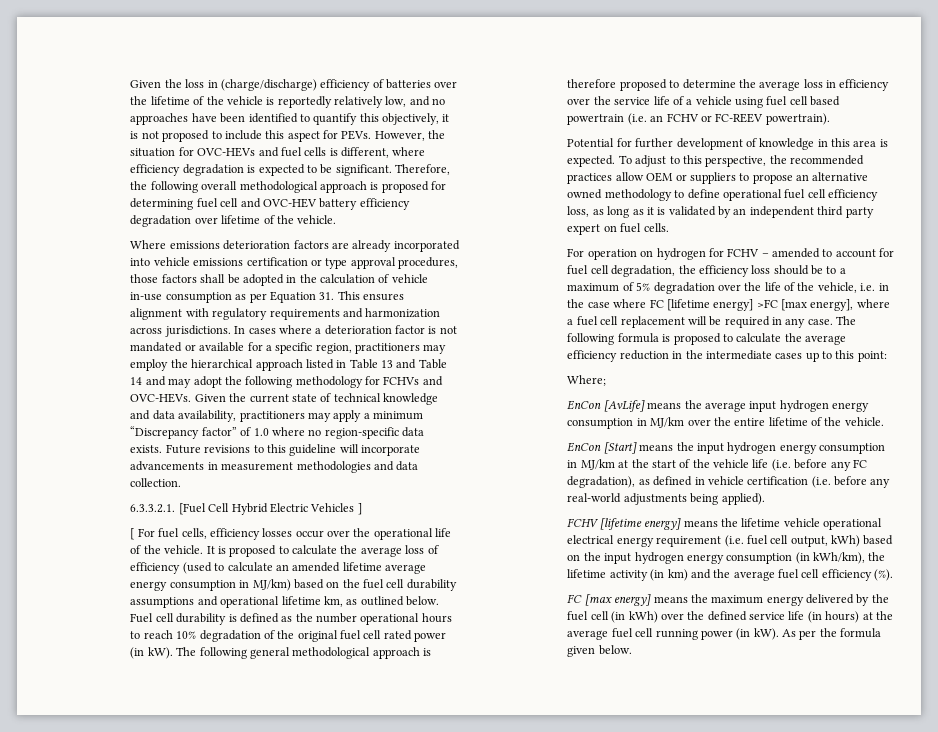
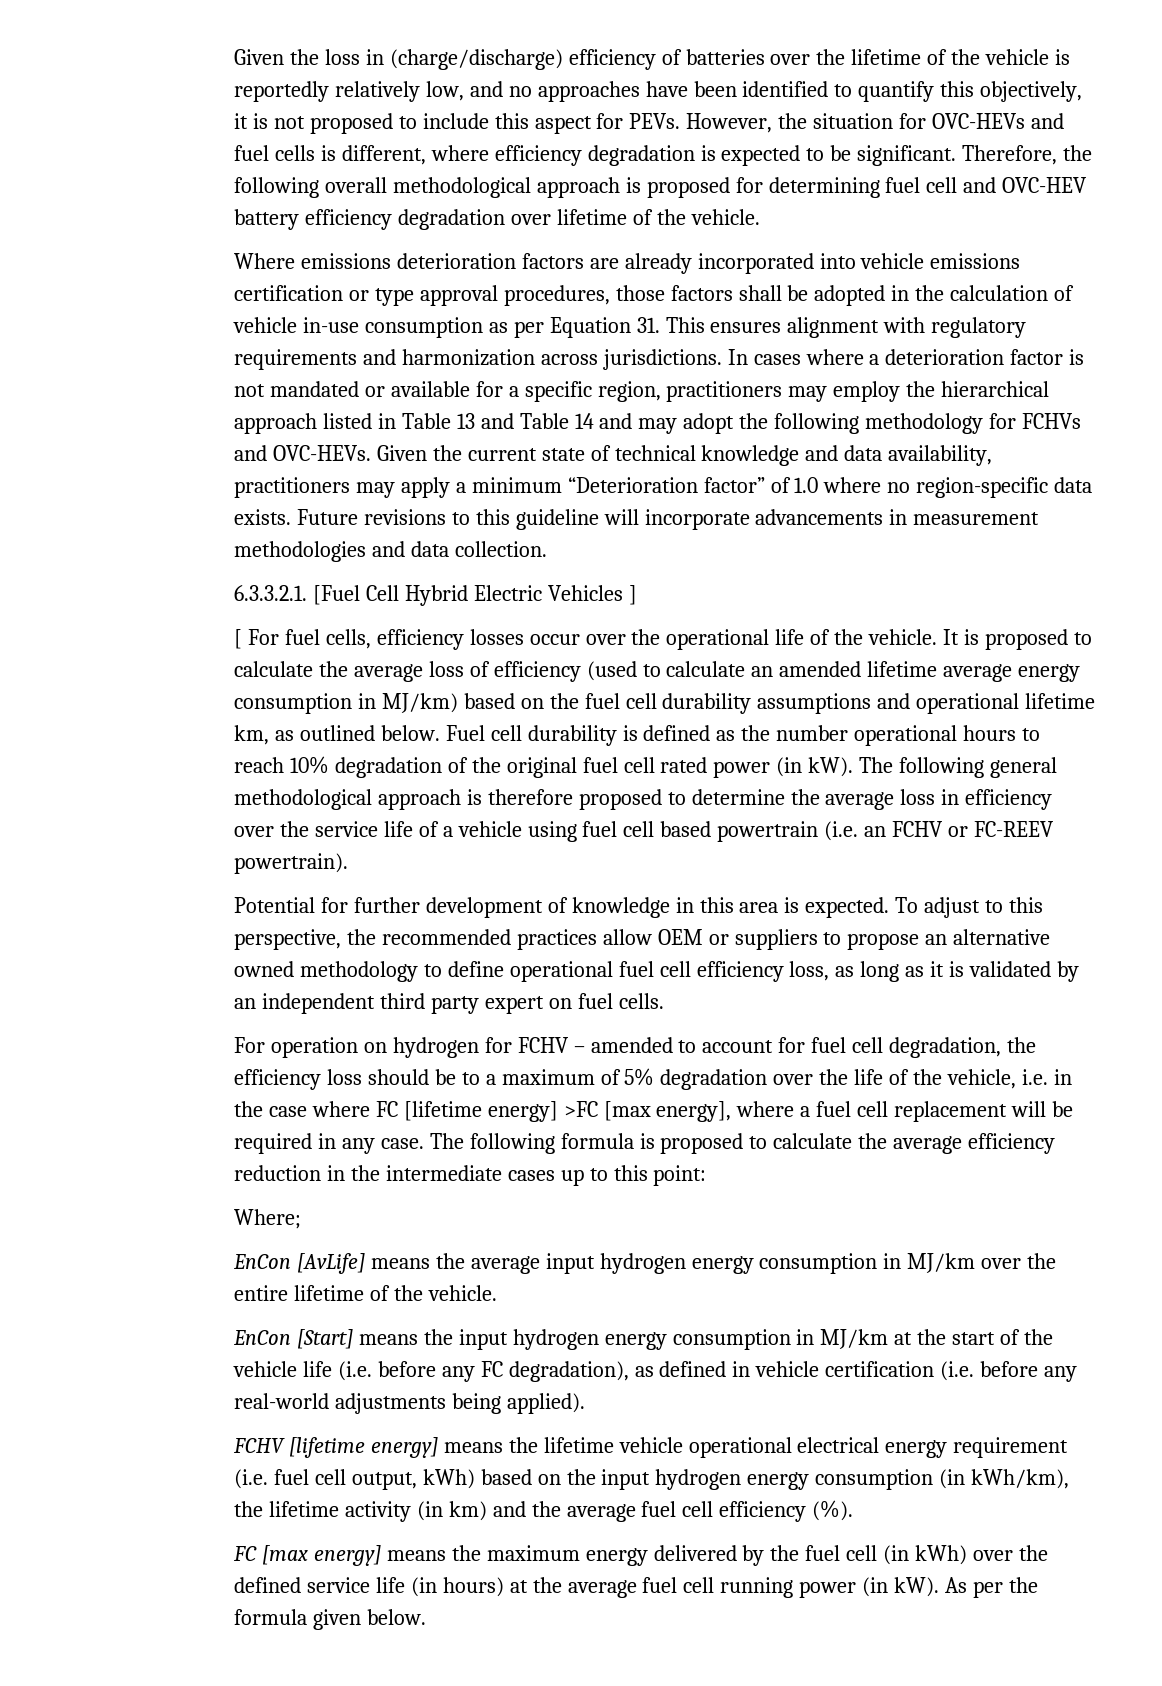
[130,426,200,439] “Discrepancy -> [567,477,698,493] “Deterioration

